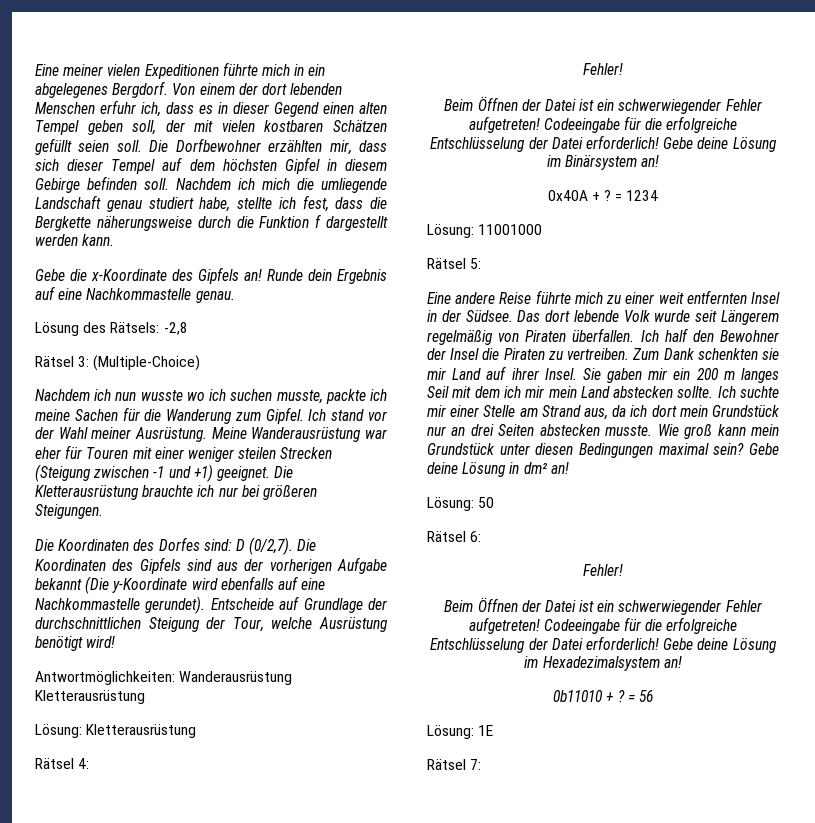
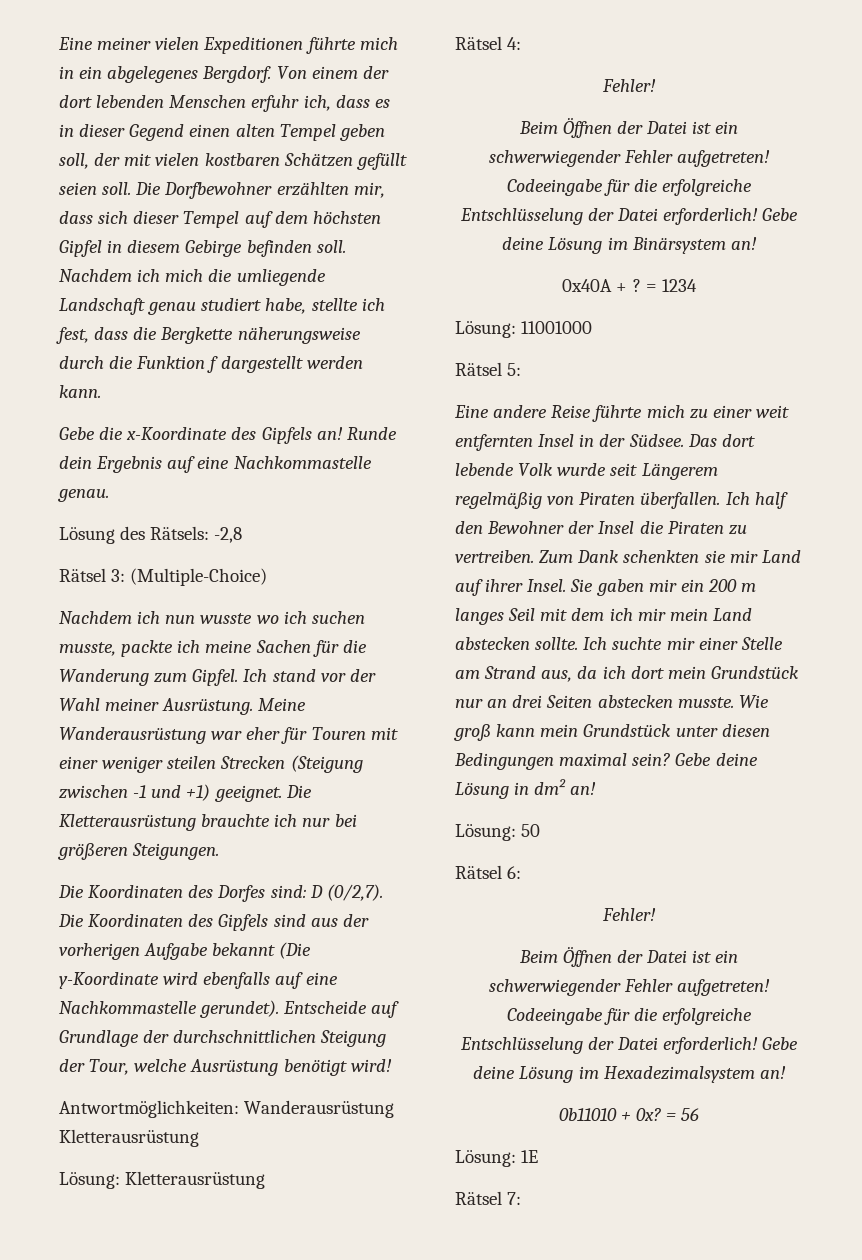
[617,690,625,702] ? -> [636,1108,661,1121] 0x?

